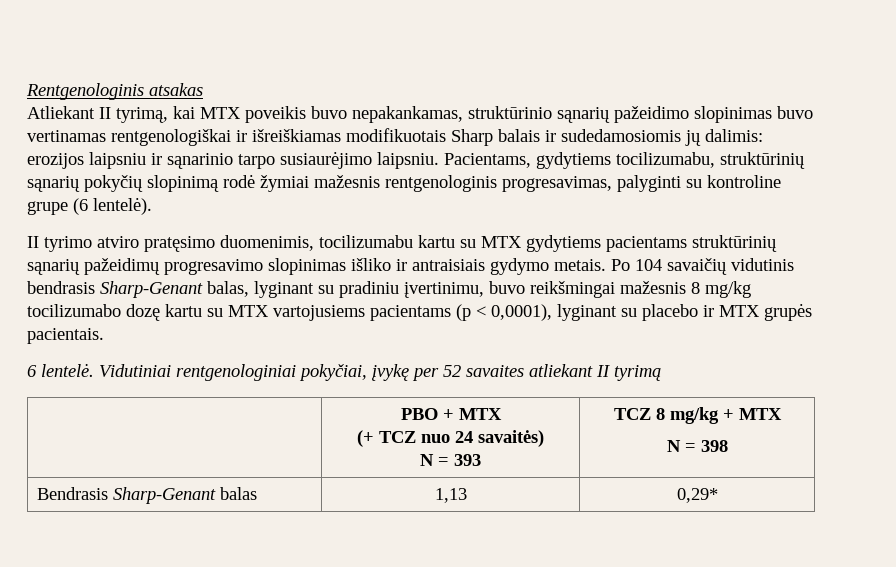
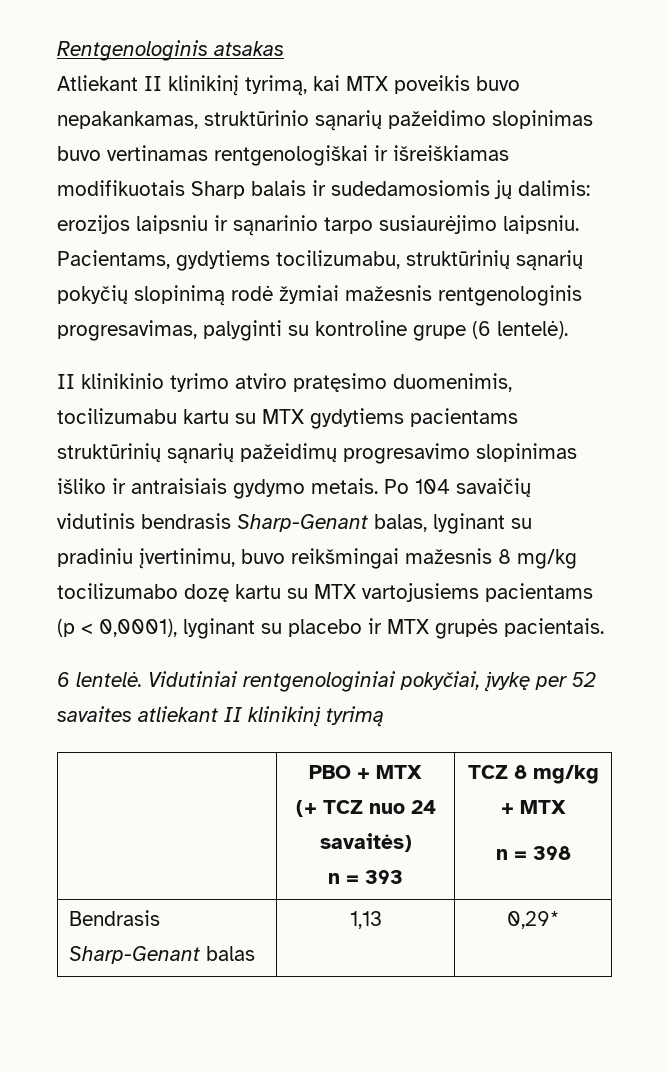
(111, 113) none -> [168,75,239,96] klinikinį
(39, 242) none -> [81,373,164,389] klinikinio
(610, 371) none -> [248,706,321,727] klinikinį
[420,454,434,466] N -> [328,873,340,884] n
[666,440,681,452] N -> [495,849,508,860] n

